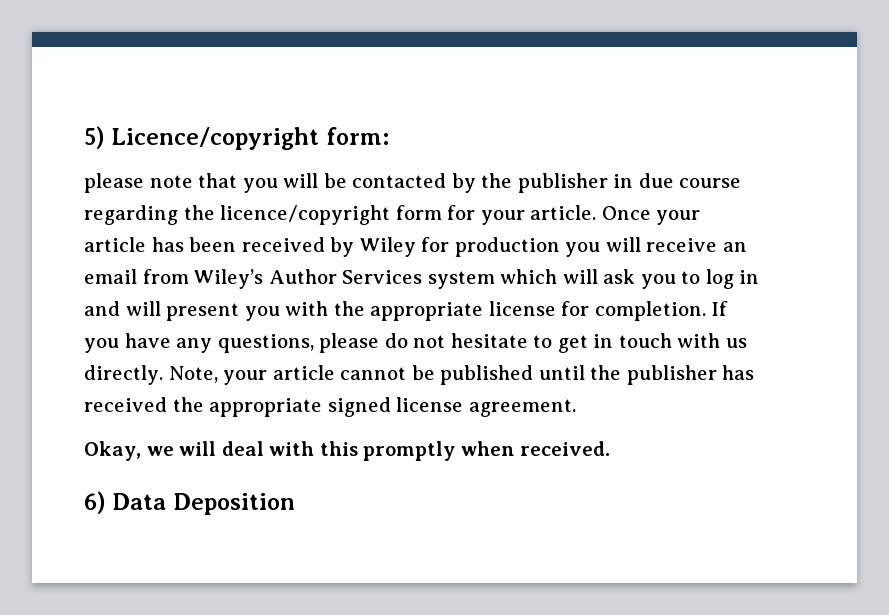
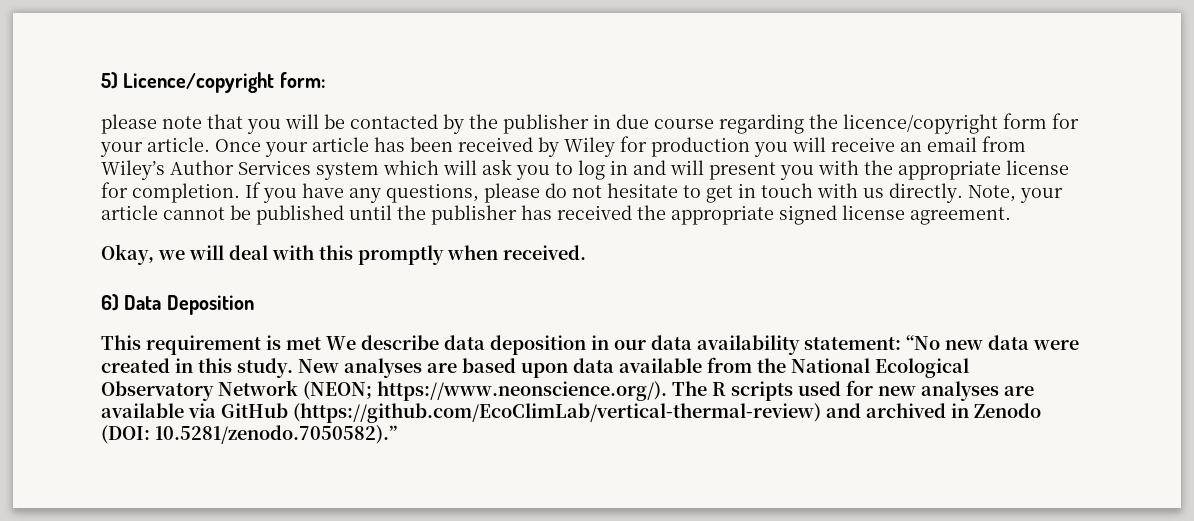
(295, 504) none -> [101,335,1079,355] [101,357,969,378] [101,380,1034,401] [101,403,1041,423] [101,425,397,444] // This requirement is met We describe data deposition in our data availability statement: “No new data were created in this study. New analyses are based upon data available from the National Ecological Observatory Network (NEON; https://www.neonscience.org/). The R scripts used for new analyses are available via GitHub (https://github.com/EcoClimLab/vertical-thermal-review) and archived in Zenodo (DOI: 10.5281/zenodo.7050582).”

